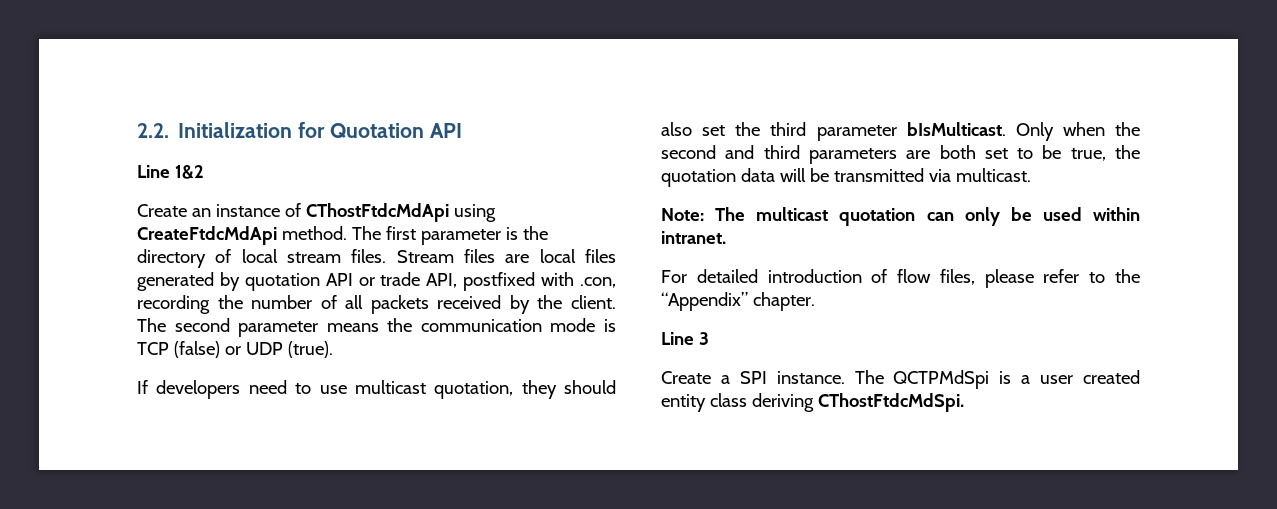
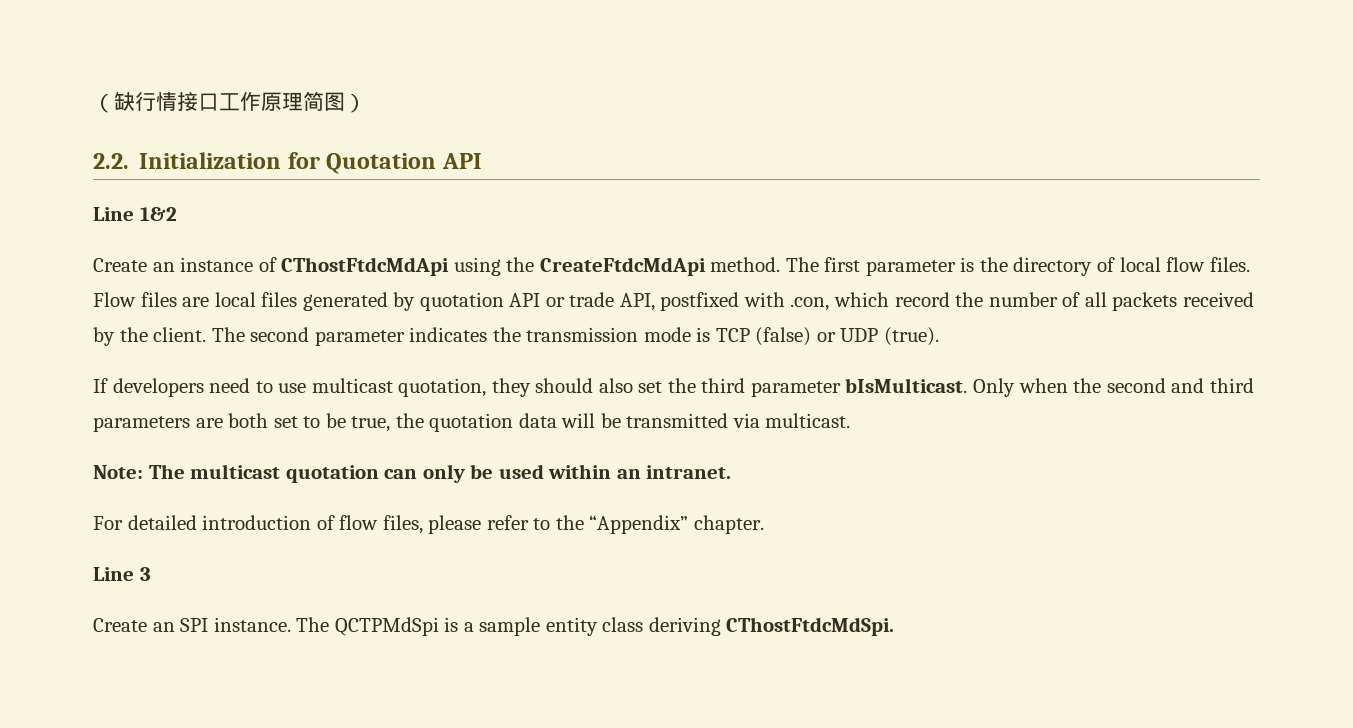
(137, 130) none -> [93,91,366,113] （缺行情接口工作原理简图） //
(496, 213) none -> [506,257,535,272] the
[287,249,454,263] stream files. Stream -> [1166,257,1250,272] [93,292,136,307] flow files. Flow
[137,295,210,314] recording -> [834,292,950,307] which record
[326,318,542,332] means the communication -> [409,327,639,342] indicates the transmission
(1140, 214) none -> [616,469,641,479] an
[720,375,730,384] a -> [152,622,175,632] an
[1040,370,1140,384] user created -> [479,617,541,636] sample

